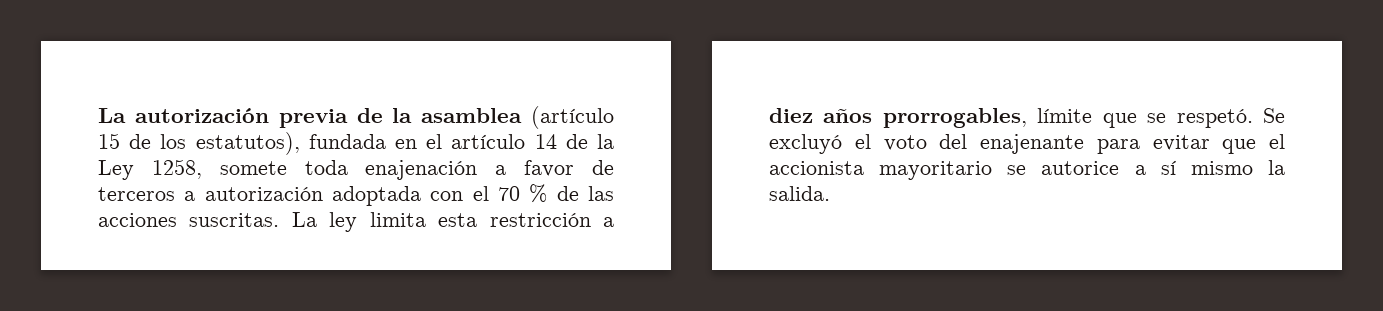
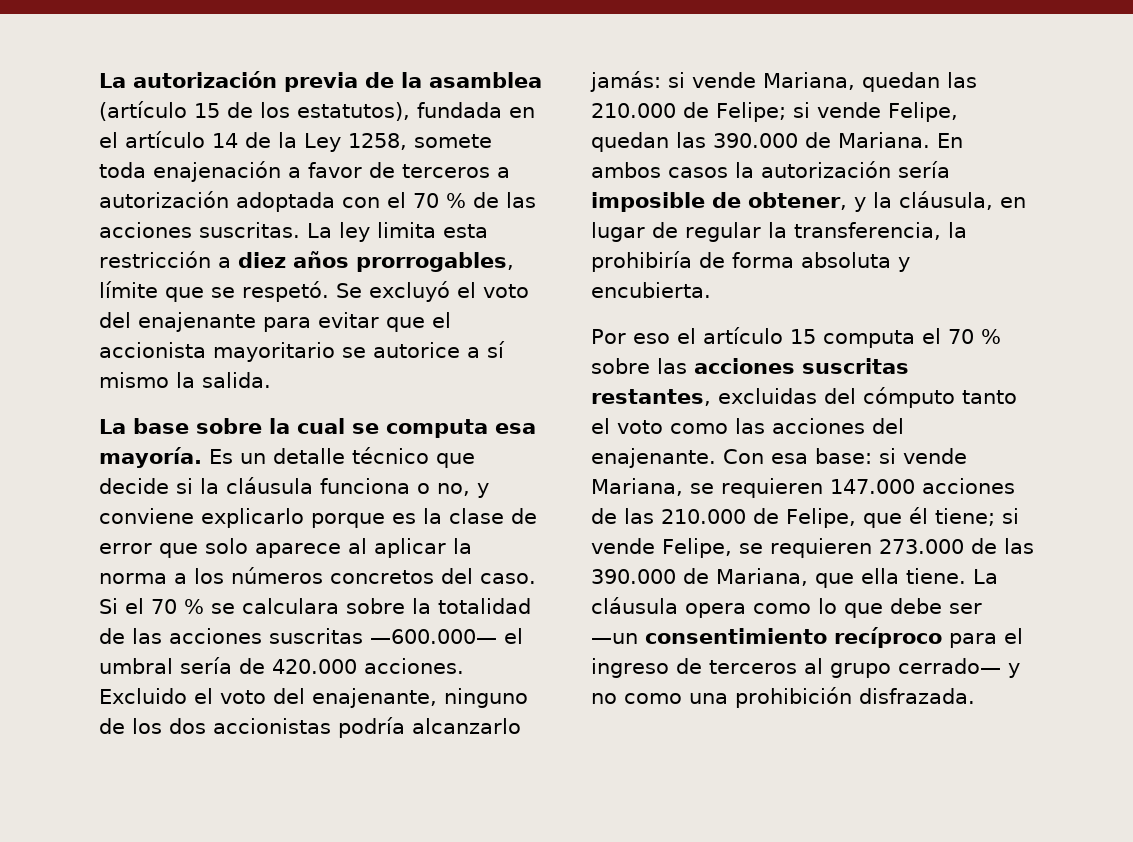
(830, 193) none -> [99,418,536,438] [99,447,475,468] [99,477,489,498] [99,508,537,528] [99,538,472,558] [99,567,536,584] [99,598,531,614] [99,628,523,644] [99,657,464,674] [99,688,528,708] [99,717,521,738] [590,71,977,92] [591,102,958,122] [591,132,963,152] [591,161,950,178] [591,191,1026,212] [591,222,967,242] [591,251,910,272] [591,282,711,298] [591,327,1001,348] [591,358,909,374] [591,387,1017,408] [591,418,904,434] [591,448,967,468] [591,478,1015,498] [591,507,1019,528] [591,538,1034,558] [591,568,998,588] [591,597,982,618] [591,627,1023,648] [591,658,1020,678] [591,687,975,708] // La base sobre la cual se computa esa mayoría. Es un detalle técnico que decide si la cláusula funciona o no, y conviene explicarlo porque es la clase de error que solo aparece al aplicar la norma a los números concretos del caso. Si el 70 % se calculara sobre la totalidad de las acciones suscritas —600.000— el umbral sería de 420.000 acciones. Excluido el voto del enajenante, ninguno de los dos accionistas podría alcanzarlo jamás: si vende Mariana, quedan las 210.000 de Felipe; si vende Felipe, quedan las 390.000 de Mariana. En ambos casos la autorización sería imposible de obtener, y la cláusula, en lugar de regular la transferencia, la prohibiría de forma absoluta y encubierta. // Por eso el artículo 15 computa el 70 % sobre las acciones suscritas restantes, excluidas del cómputo tanto el voto como las acciones del enajenante. Con esa base: si vende Mariana, se requieren 147.000 acciones de las 210.000 de Felipe, que él tiene; si vende Felipe, se requieren 273.000 de las 390.000 de Mariana, que ella tiene. La cláusula opera como lo que debe ser —un consentimiento recíproco para el ingreso de terceros al grupo cerrado— y no como una prohibición disfrazada.

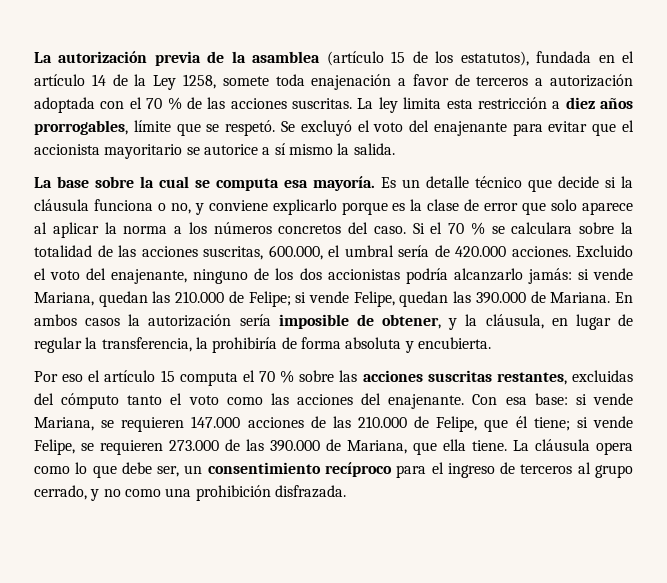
[269,628,497,644] suscritas —600.000— -> [203,245,323,260] suscritas, 600.000,
[949,603,982,614] [591,633,638,644] ser —un -> [157,465,203,477] ser, un
[898,658,1001,674] cerrado— -> [34,485,87,500] cerrado,

